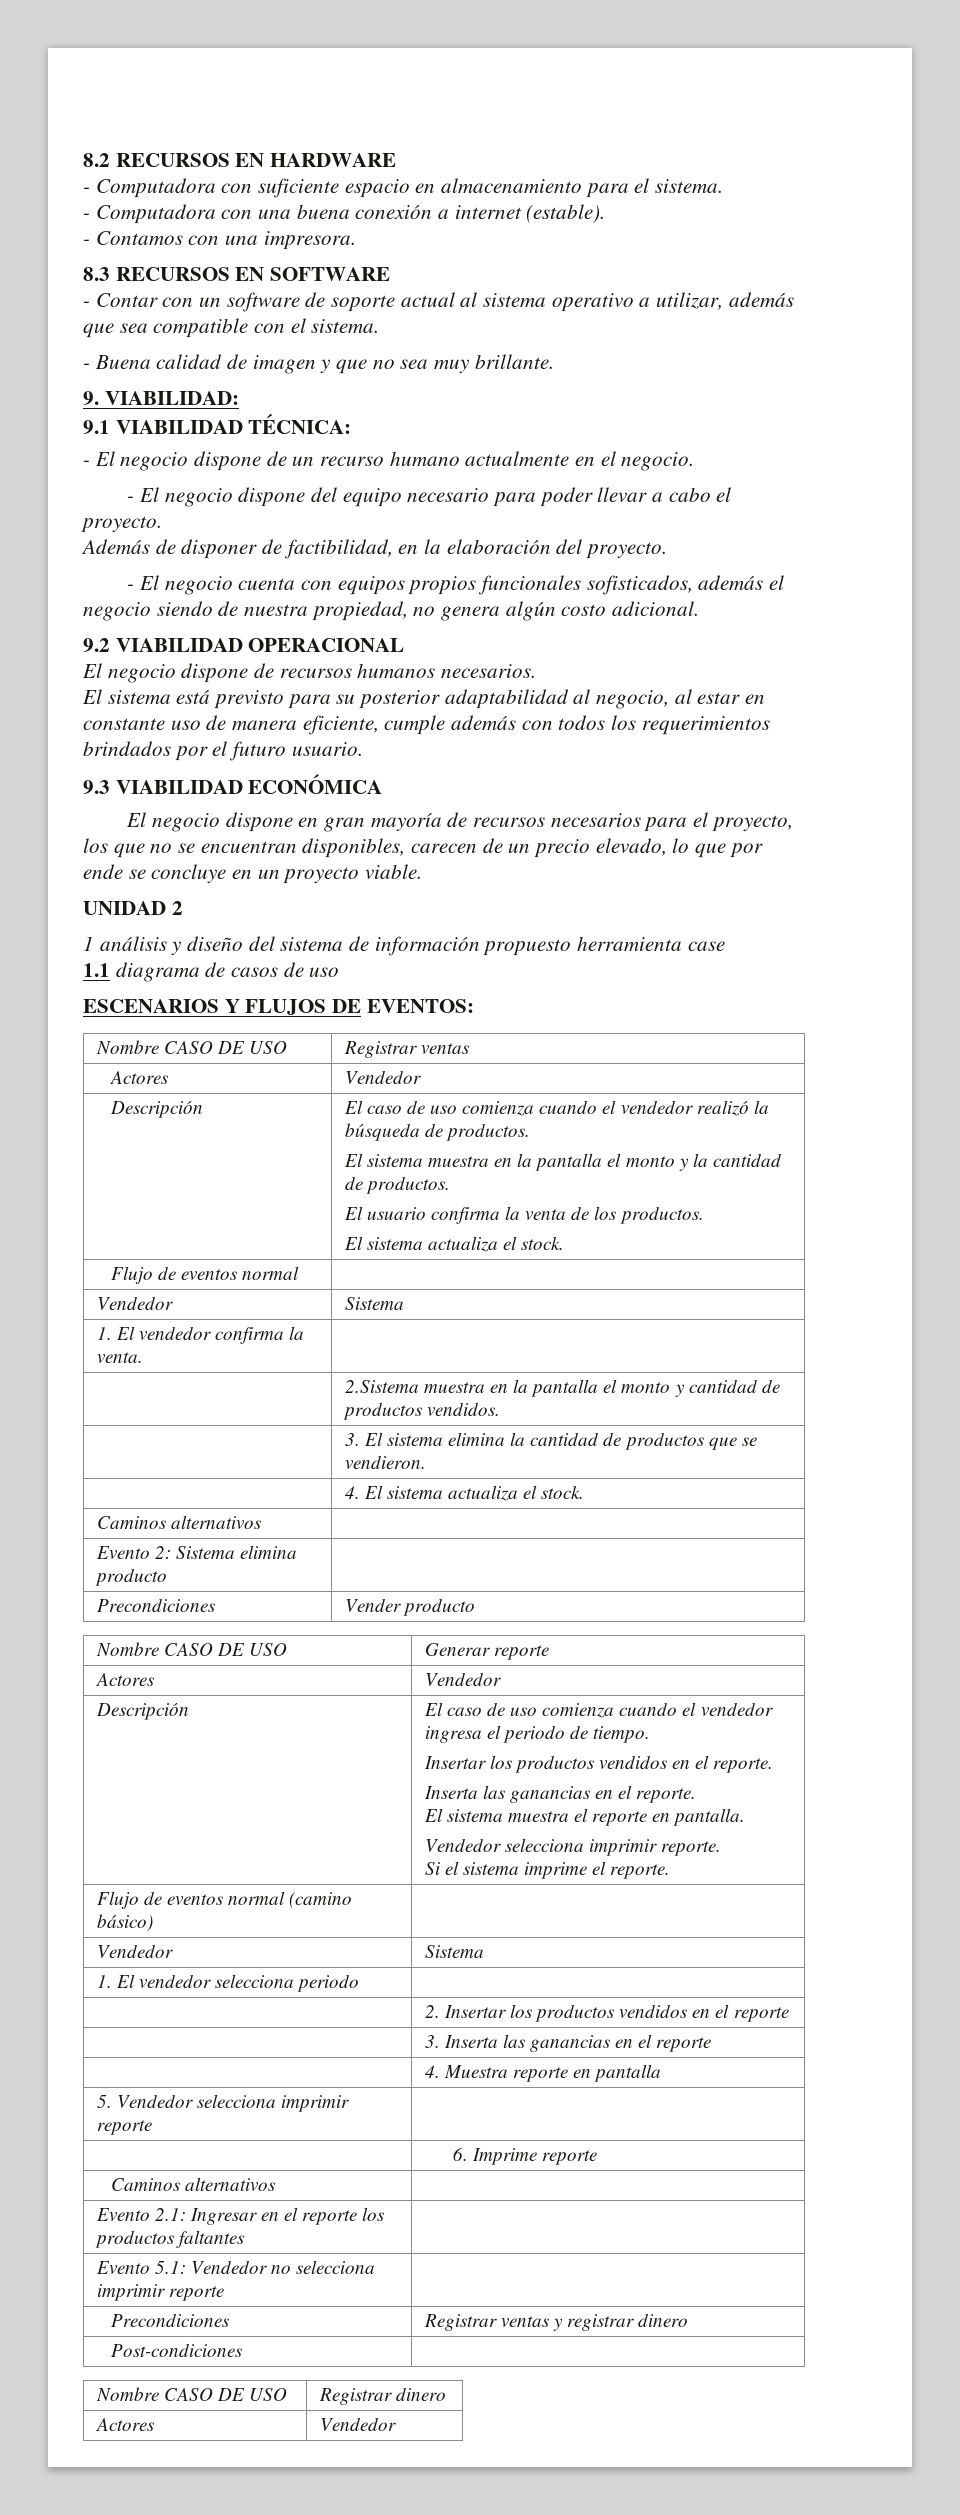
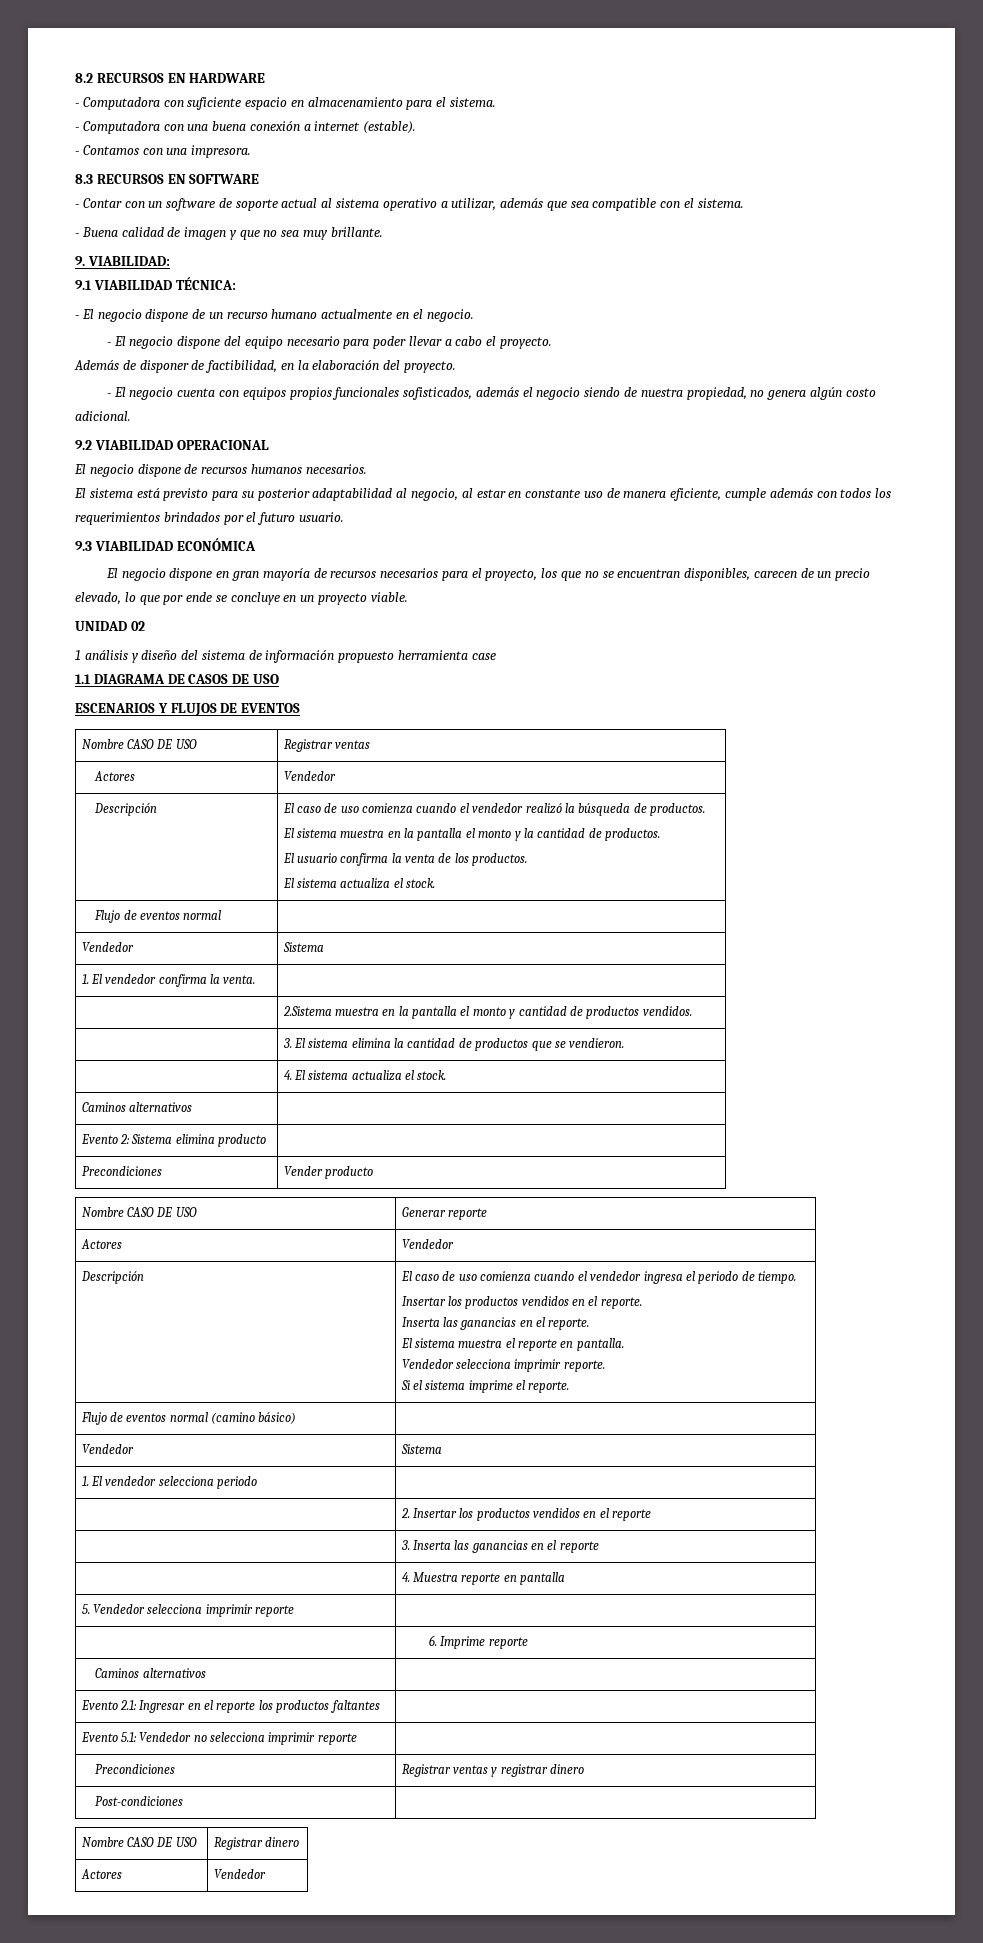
[171,901,183,915] 2 -> [130,621,145,631] 02
[115,962,340,982] diagrama de casos de uso -> [93,674,279,684] DIAGRAMA DE CASOS DE USO
[366,999,474,1013] EVENTOS: -> [241,703,301,713] EVENTOS

